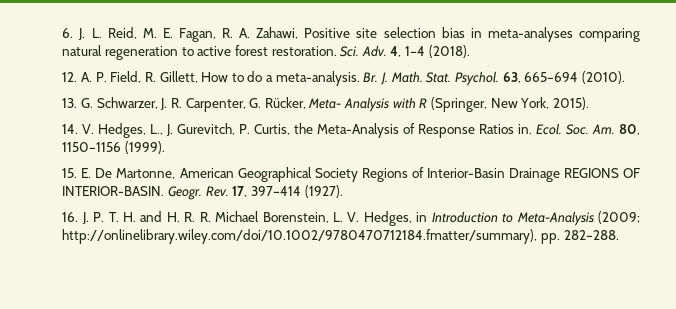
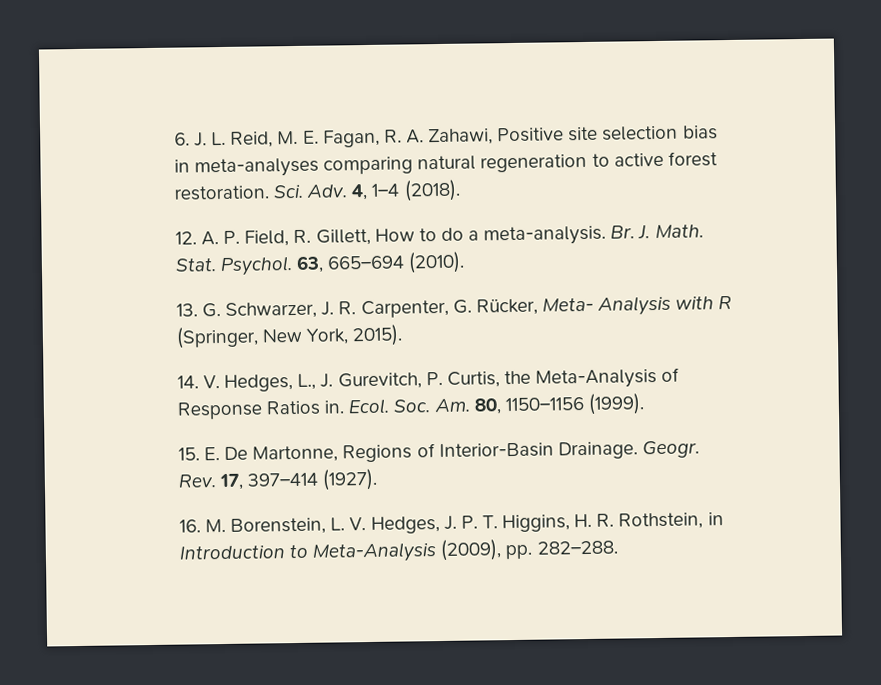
[179,167,640,182] [62,186,165,196] American Geographical Society Regions of Interior-Basin Drainage REGIONS OF INTERIOR-BASIN. -> [342,441,638,463] Regions of Interior-Basin Drainage.
[81,211,412,226] J. P. T. H. and H. R. R. Michael Borenstein, L. V. Hedges, -> [204,512,704,535] M. Borenstein, L. V. Hedges, J. P. T. Higgins, H. R. Rothstein,
[597,211,640,224] [62,229,538,244] (2009; http://onlinelibrary.wiley.com/doi/10.1002/9780470712184.fmatter/summary), -> [440,539,503,562] (2009),

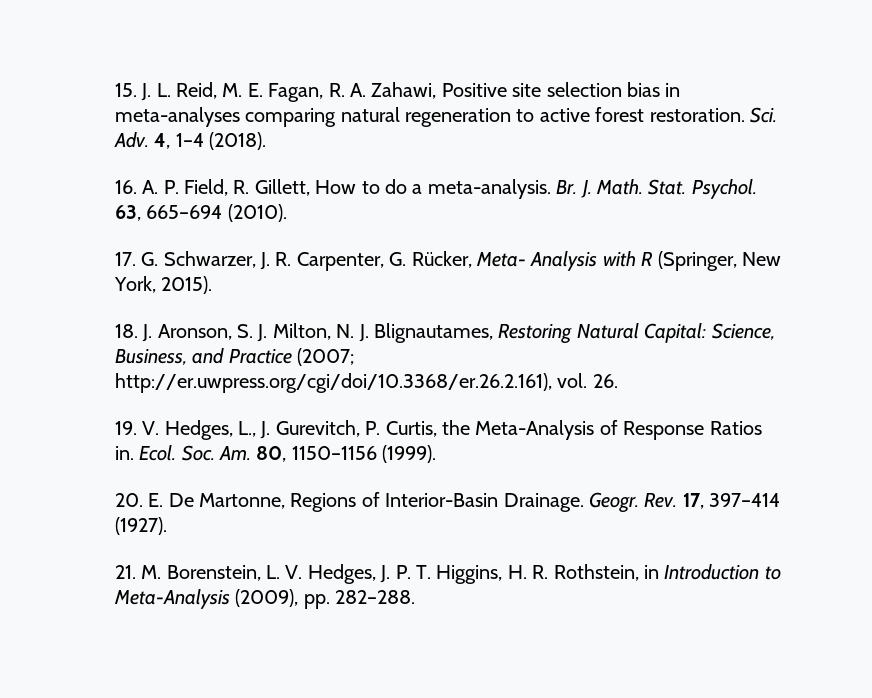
[173,132,190,146] 6. -> [114,83,137,97] 15.
[174,231,197,245] 12. -> [114,180,137,194] 16.
[175,303,198,317] 13. -> [114,252,136,266] 17.
[176,375,199,389] 14. -> [114,323,775,344] [114,348,355,366] [114,373,618,393] [114,421,137,435] 18. J. Aronson, S. J. Milton, N. J. Blignautames, Restoring Natural Capital: Science, Business, and Practice (2007; http://er.uwpress.org/cgi/doi/10.3368/er.26.2.161), vol. 26. // 19.
[177,447,200,461] 15. -> [114,493,143,507] 20.
[178,519,201,533] 16. -> [114,565,136,579] 21.

